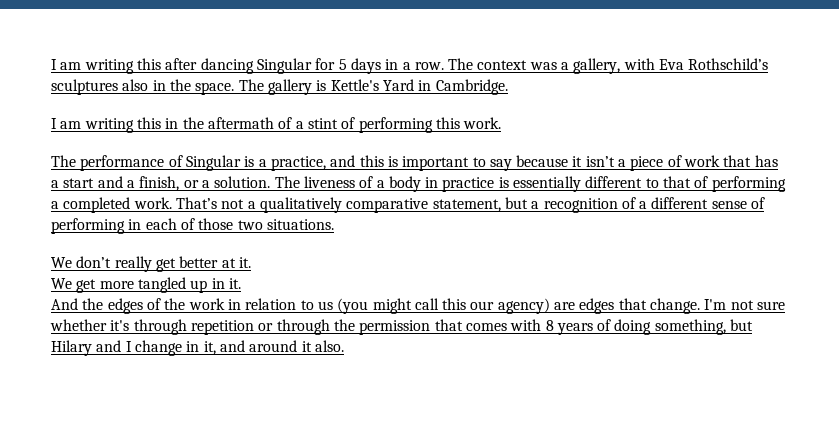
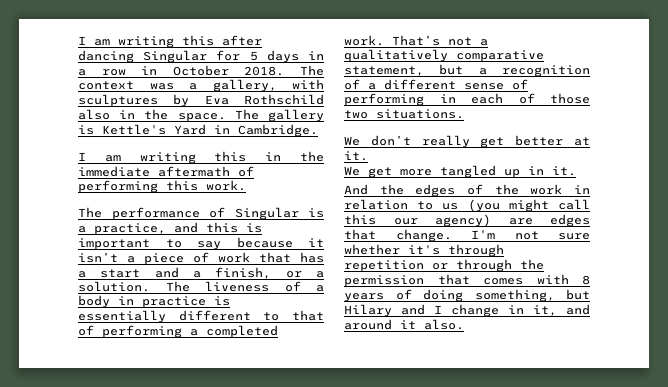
[414,62,444,70] row. -> [101,65,285,76] row in October 2018.
[659,58,769,70] [51,79,118,95] Eva Rothschild’s sculptures -> [78,94,324,107] sculptures by Eva Rothschild
(204, 123) none -> [78,166,150,177] immediate
[295,117,356,129] a stint of -> (254, 171) none

